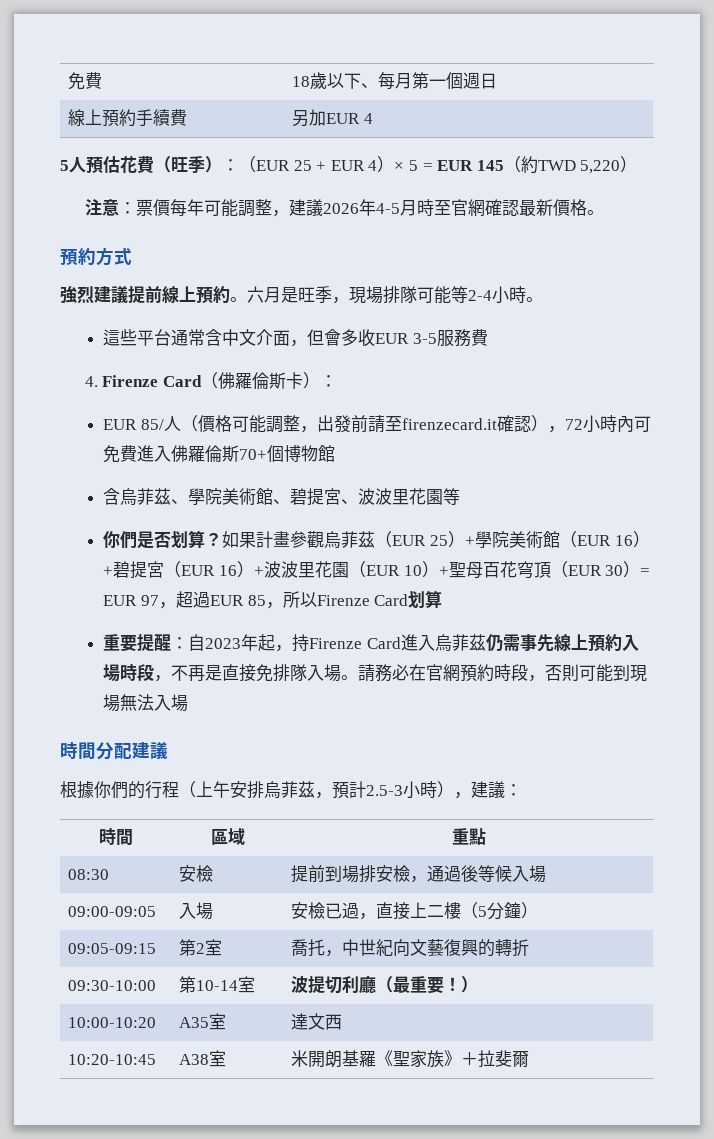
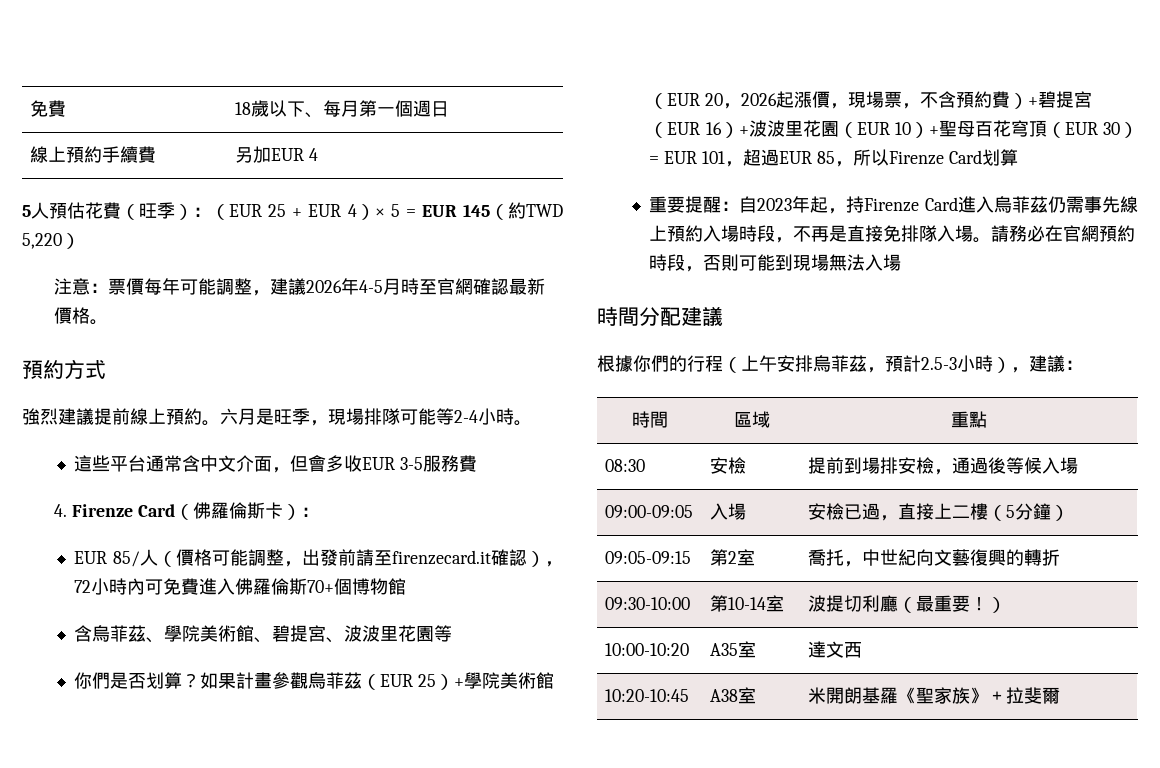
[614,535,633,546] 16 -> [705,91,1011,109] 20，2026起漲價，現場票，不含預約費
[141,595,160,606] 97 -> [701,151,725,164] 101

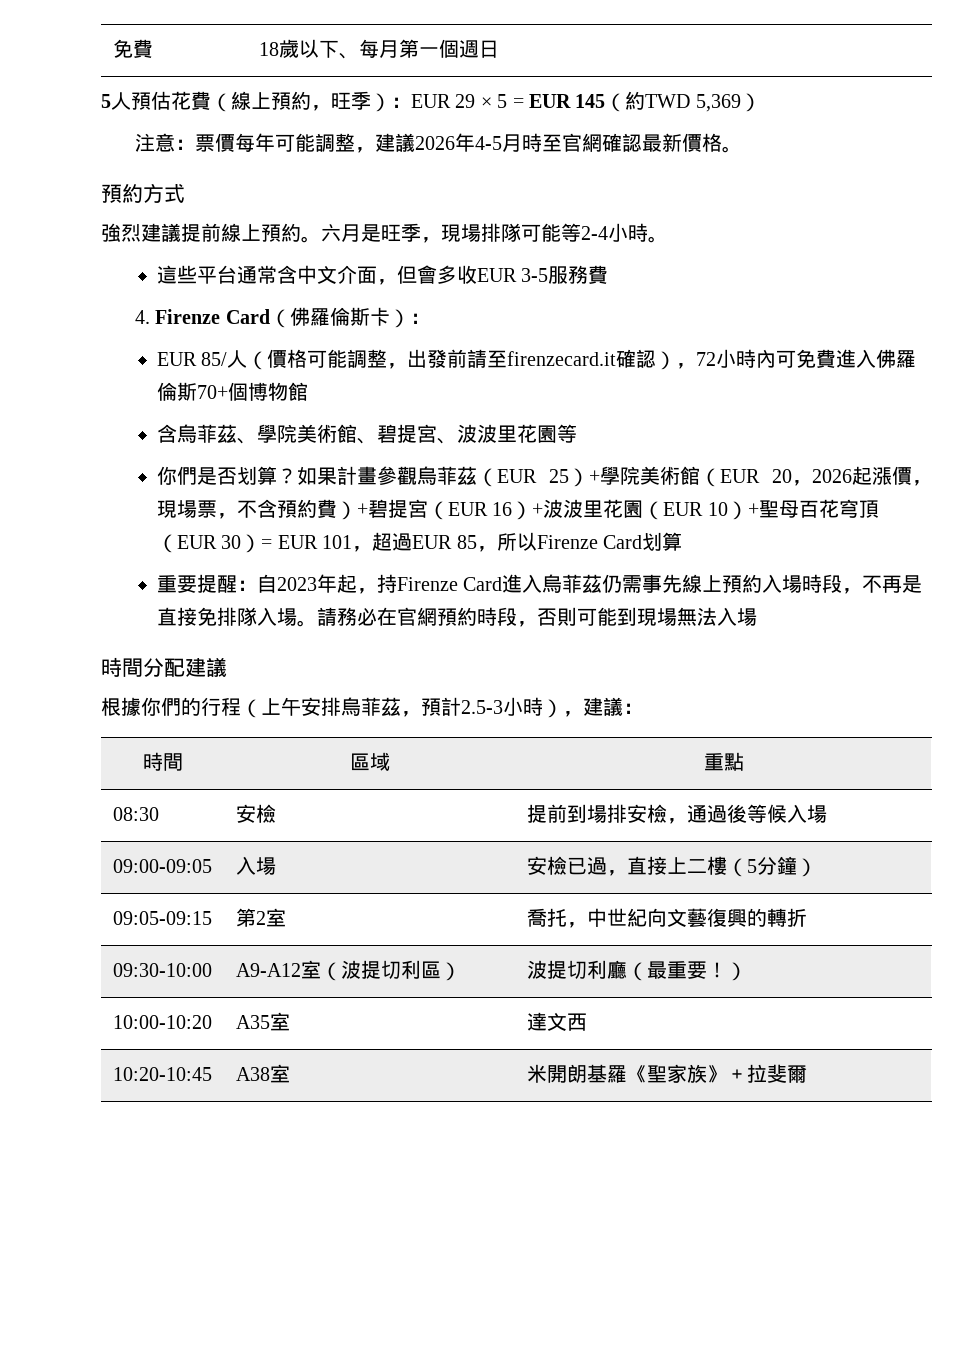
[30,146,157,163] [235,146,318,163] [22,202,375,220] // 線上預約手續費 | 另加EUR 4 // 5人預估花費（旺季）：（EUR 25 + EUR 4） -> [101,91,476,112] // 5人預估花費（線上預約，旺季）：EUR 29
[22,233,62,249] 5,220 -> [695,94,741,112] 5,369
[710,595,785,612] 第10-14室 -> [235,960,461,981] A9-A12室（波提切利區）

